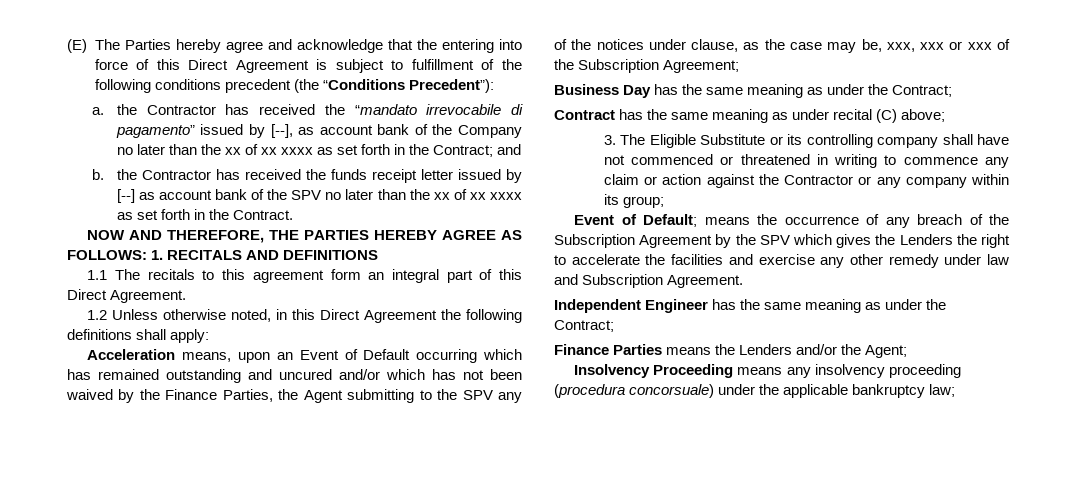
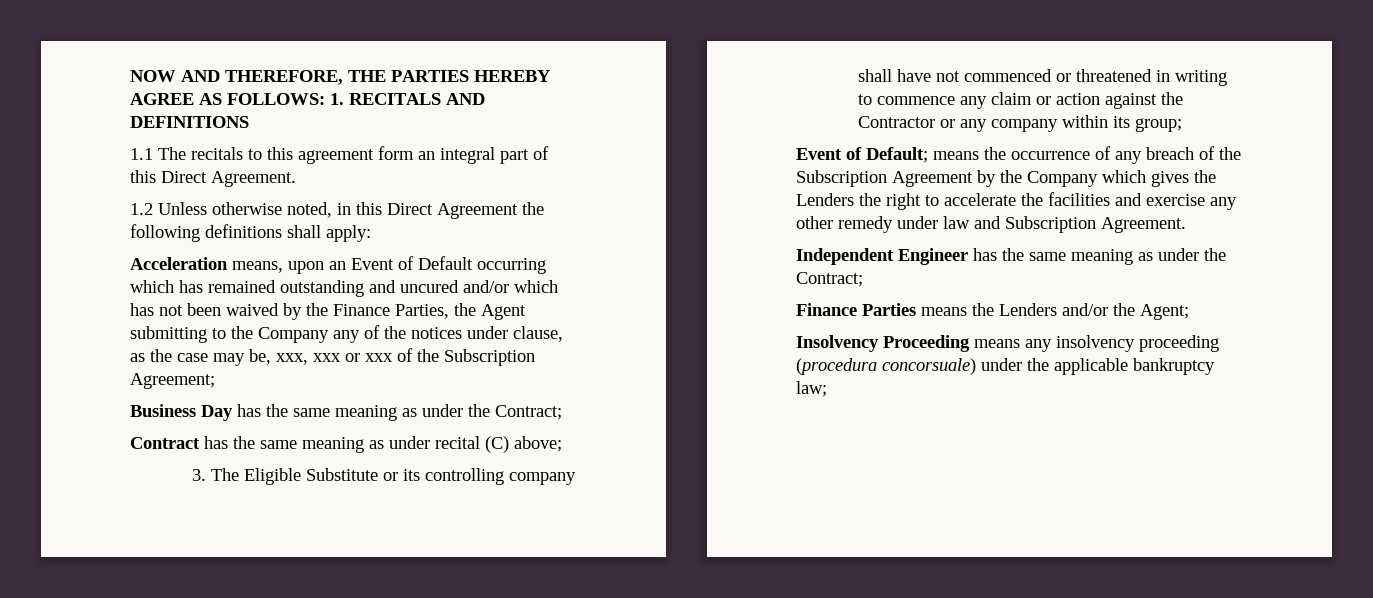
[67,39,522,53] [94,59,522,73] [94,79,494,93] [91,104,523,115] [115,124,523,138] [116,144,522,157] [91,169,522,183] [116,189,522,203] [116,209,294,220] (E) The Parties hereby agree and acknowledge that the entering into force of this Direct Agreement is subject to fulfillment of the following conditions precedent (the “Conditions Precedent”): // a. the Contractor has received the “mandato irrevocabile di pagamento” issued by [--], as account bank of the Company no later than the xx of xx xxxx as set forth in the Contract; and // b. the Contractor has received the funds receipt letter issued by [--] as account bank of the SPV no later than the xx of xx xxxx as set forth in the Contract. // -> (130, 76) none
[462,390,493,400] SPV -> [258,327,329,343] Company
[759,235,790,245] SPV -> [1027,171,1098,187] Company

